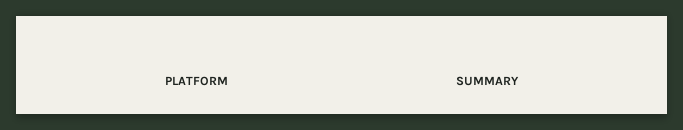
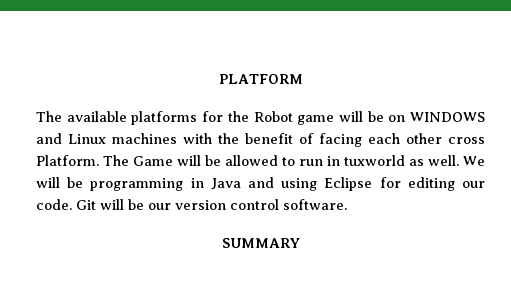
(228, 81) none -> [36,111,485,125] [36,133,485,147] [36,155,485,166] [36,177,485,191] [36,199,347,210] // The available platforms for the Robot game will be on WINDOWS and Linux machines with the benefit of facing each other cross Platform. The Game will be allowed to run in tuxworld as well. We will be programming in Java and using Eclipse for editing our code. Git will be our version control software.

